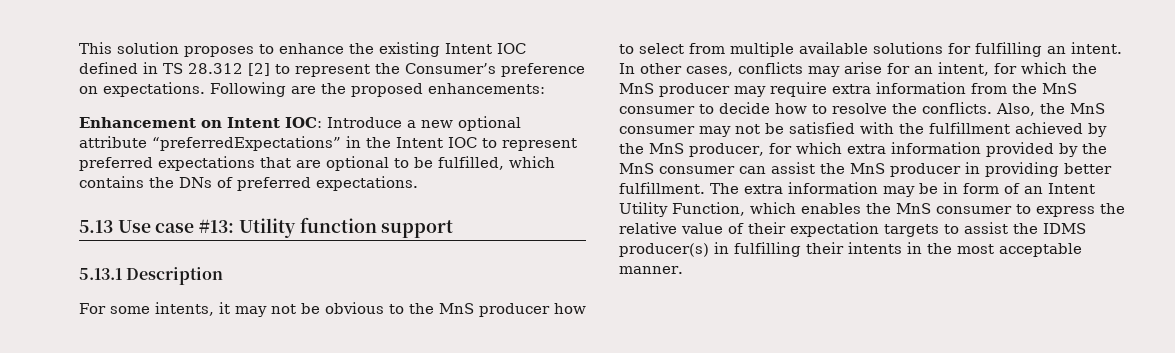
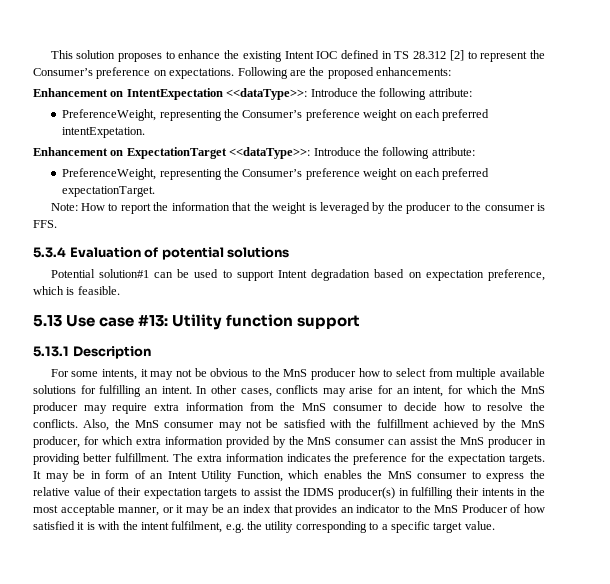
[227,116,521,131] [79,136,577,151] [79,156,555,171] [79,176,418,191] Intent IOC: Introduce a new optional attribute “preferredExpectations” in the Intent IOC to represent preferred expectations that are optional to be fulfilled, which contains the DNs of preferred expectations. -> [126,88,472,100] [62,109,490,121] [62,127,146,138] [33,147,475,159] [62,168,490,180] [62,186,156,197] [50,202,546,214] [33,220,57,228] [33,247,290,260] [50,269,546,281] [33,286,120,295] IntentExpectation <<dataType>>: Introduce the following attribute: // PreferenceWeight, representing the Consumer’s preference weight on each preferred intentExpetation. // Enhancement on ExpectationTarget <<dataType>>: Introduce the following attribute: // PreferenceWeight, representing the Consumer’s preference weight on each preferred expectationTarget. // Note: How to report the information that the weight is leveraged by the producer to the consumer is FFS. // 5.3.4 Evaluation of potential solutions // Potential solution#1 can be used to support Intent degradation based on expectation preference, which is feasible.
(878, 188) none -> [286,453,545,465] [33,471,41,479] indicates the preference for the expectation targets. It
[619,266,683,274] manner. -> [118,504,545,516] [33,521,495,533] manner, or it may be an index that provides an indicator to the MnS Producer of how satisfied it is with the intent fulfilment, e.g. the utility corresponding to a specific target value.

